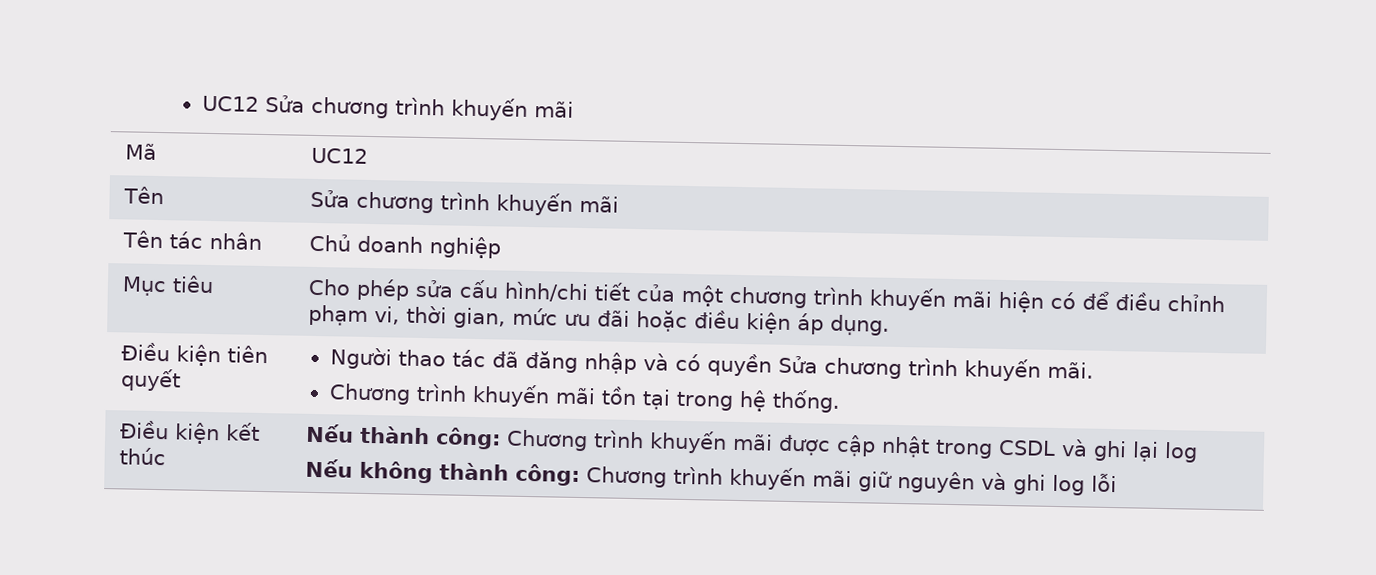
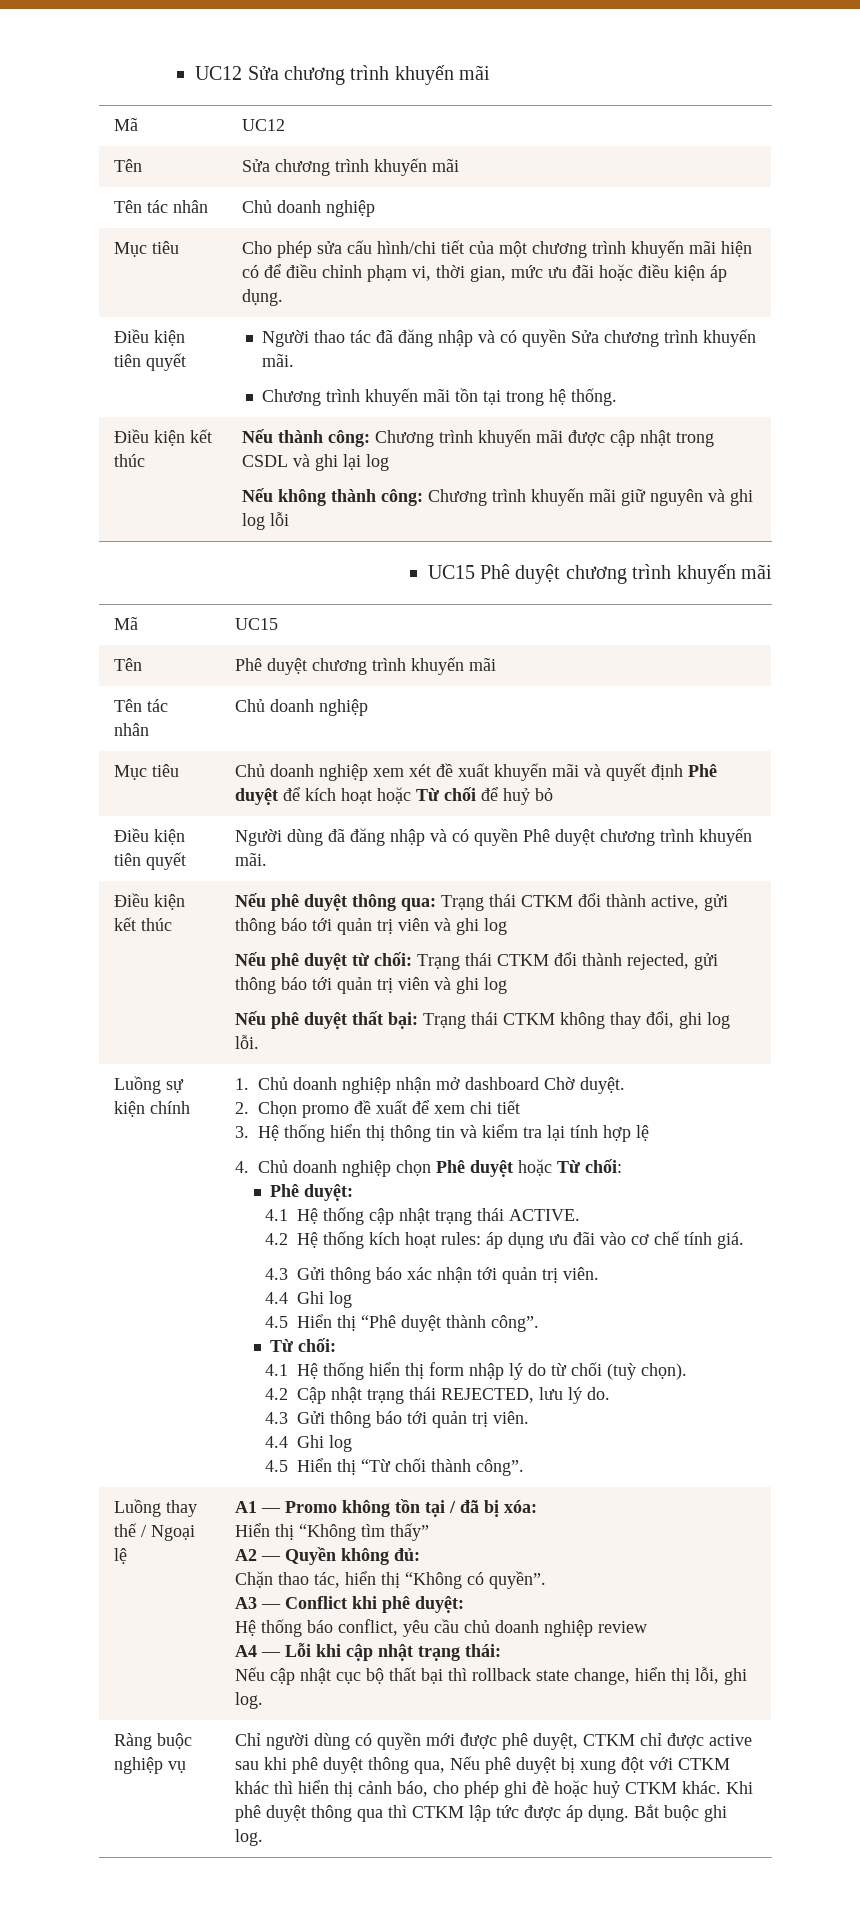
(1118, 483) none -> [427,564,772,584] [114,617,139,630] [235,618,279,630] [114,658,143,671] [235,657,497,675] [114,699,169,712] [114,723,150,736] [235,699,369,716] [114,764,180,780] [235,763,718,781] [235,787,554,805] [114,828,186,845] [114,852,187,870] [235,828,753,846] [235,853,268,866] [114,893,186,910] [114,917,173,931] [235,893,729,911] [235,918,508,935] [235,952,719,970] [235,977,508,994] [235,1011,731,1029] [235,1035,260,1049] [114,1076,185,1094] [114,1101,191,1117] [235,1077,626,1094] [235,1100,521,1118] [235,1124,650,1142] [235,1159,623,1177] [270,1184,354,1201] [265,1207,581,1225] [265,1231,745,1249] [265,1267,600,1284] [265,1291,353,1308] [265,1314,540,1332] [270,1338,337,1352] [265,1362,688,1380] [265,1387,611,1404] [265,1411,530,1428] [265,1435,353,1452] [265,1458,525,1476] [114,1499,198,1517] [114,1523,196,1541] [114,1548,128,1564] [235,1499,538,1517] [235,1523,430,1541] [235,1547,421,1565] [235,1571,547,1589] [235,1596,465,1613] [235,1619,648,1637] [235,1642,502,1661] [235,1667,748,1685] [235,1692,264,1709] [114,1733,193,1750] [114,1757,187,1774] [235,1732,753,1750] [235,1756,731,1774] [235,1780,754,1798] [235,1804,728,1822] [235,1829,264,1846] // UC15 Phê duyệt chương trình khuyến mãi // Mã | UC15 // Tên | Phê duyệt chương trình khuyến mãi // Tên tác nhân | Chủ doanh nghiệp // Mục tiêu | Chủ doanh nghiệp xem xét đề xuất khuyến mãi và quyết định Phê duyệt để kích hoạt hoặc Từ chối để huỷ bỏ // Điều kiện tiên quyết | Người dùng đã đăng nhập và có quyền Phê duyệt chương trình khuyến mãi. // Điều kiện kết thúc | Nếu phê duyệt thông qua: Trạng thái CTKM đổi thành active, gửi thông báo tới quản trị viên và ghi log // Nếu phê duyệt từ chối: Trạng thái CTKM đổi thành rejected, gửi thông báo tới quản trị viên và ghi log // Nếu phê duyệt thất bại: Trạng thái CTKM không thay đổi, ghi log lỗi. // Luồng sự kiện chính | 1. Chủ doanh nghiệp nhận mở dashboard Chờ duyệt. // 2. Chọn promo đề xuất để xem chi tiết // 3. Hệ thống hiển thị thông tin và kiểm tra lại tính hợp lệ // 4. Chủ doanh nghiệp chọn Phê duyệt hoặc Từ chối: // Phê duyệt: // 4.1 Hệ thống cập nhật trạng thái ACTIVE. // 4.2 Hệ thống kích hoạt rules: áp dụng ưu đãi vào cơ chế tính giá. // 4.3 Gửi thông báo xác nhận tới quản trị viên. // 4.4 Ghi log // 4.5 Hiển thị “Phê duyệt thành công”. // Từ chối: // 4.1 Hệ thống hiển thị form nhập lý do từ chối (tuỳ chọn). // 4.2 Cập nhật trạng thái REJECTED, lưu lý do. // 4.3 Gửi thông báo tới quản trị viên. // 4.4 Ghi log // 4.5 Hiển thị “Từ chối thành công”. // Luồng thay thế / Ngoại lệ | A1 — Promo không tồn tại / đã bị xóa: // Hiển thị “Không tìm thấy” // A2 — Quyền không đủ: // Chặn thao tác, hiển thị “Không có quyền”. // A3 — Conflict khi phê duyệt: // Hệ thống báo conflict, yêu cầu chủ doanh nghiệp review // A4 — Lỗi khi cập nhật trạng thái: // Nếu cập nhật cục bộ thất bại thì rollback state change, hiển thị lỗi, ghi log. // Ràng buộc nghiệp vụ | Chỉ người dùng có quyền mới được phê duyệt, CTKM chỉ được active sau khi phê duyệt thông qua, Nếu phê duyệt bị xung đột với CTKM khác thì hiển thị cảnh báo, cho phép ghi đè hoặc huỷ CTKM khác. Khi phê duyệt thông qua thì CTKM lập tức được áp dụng. Bắt buộc ghi log.

